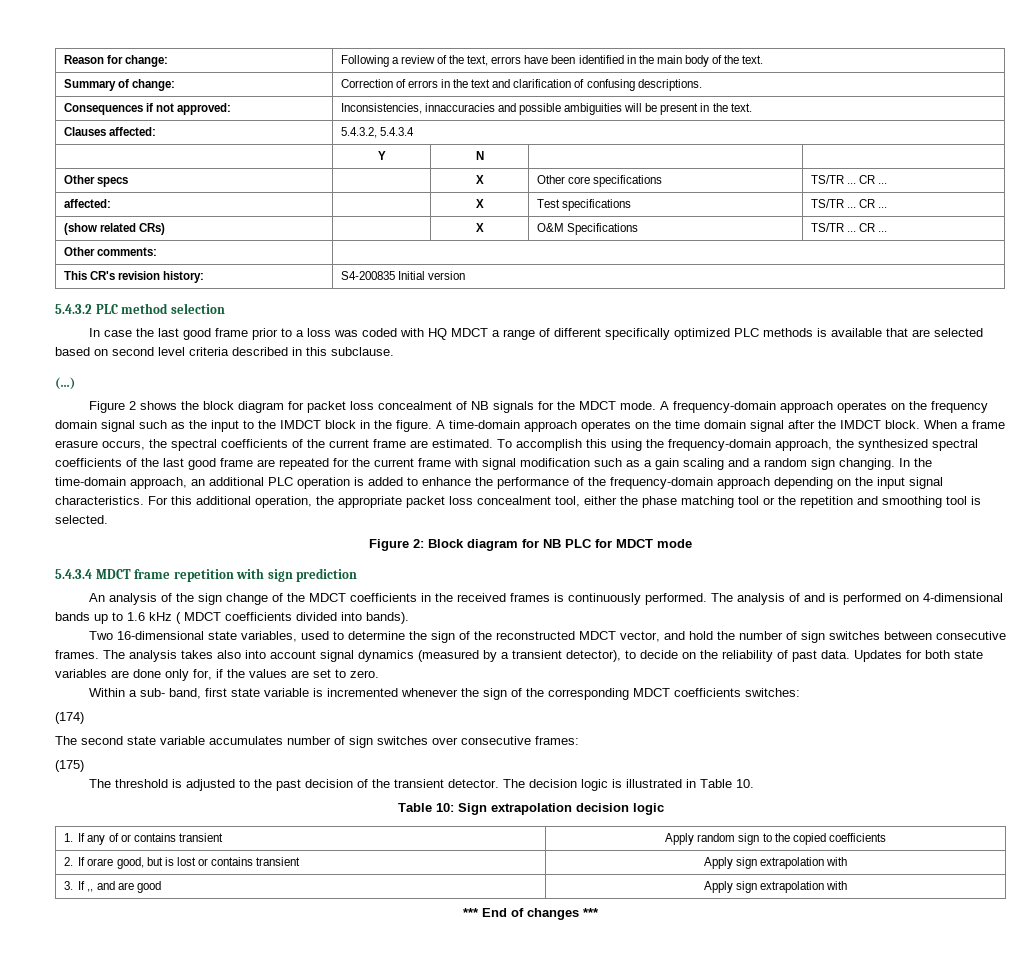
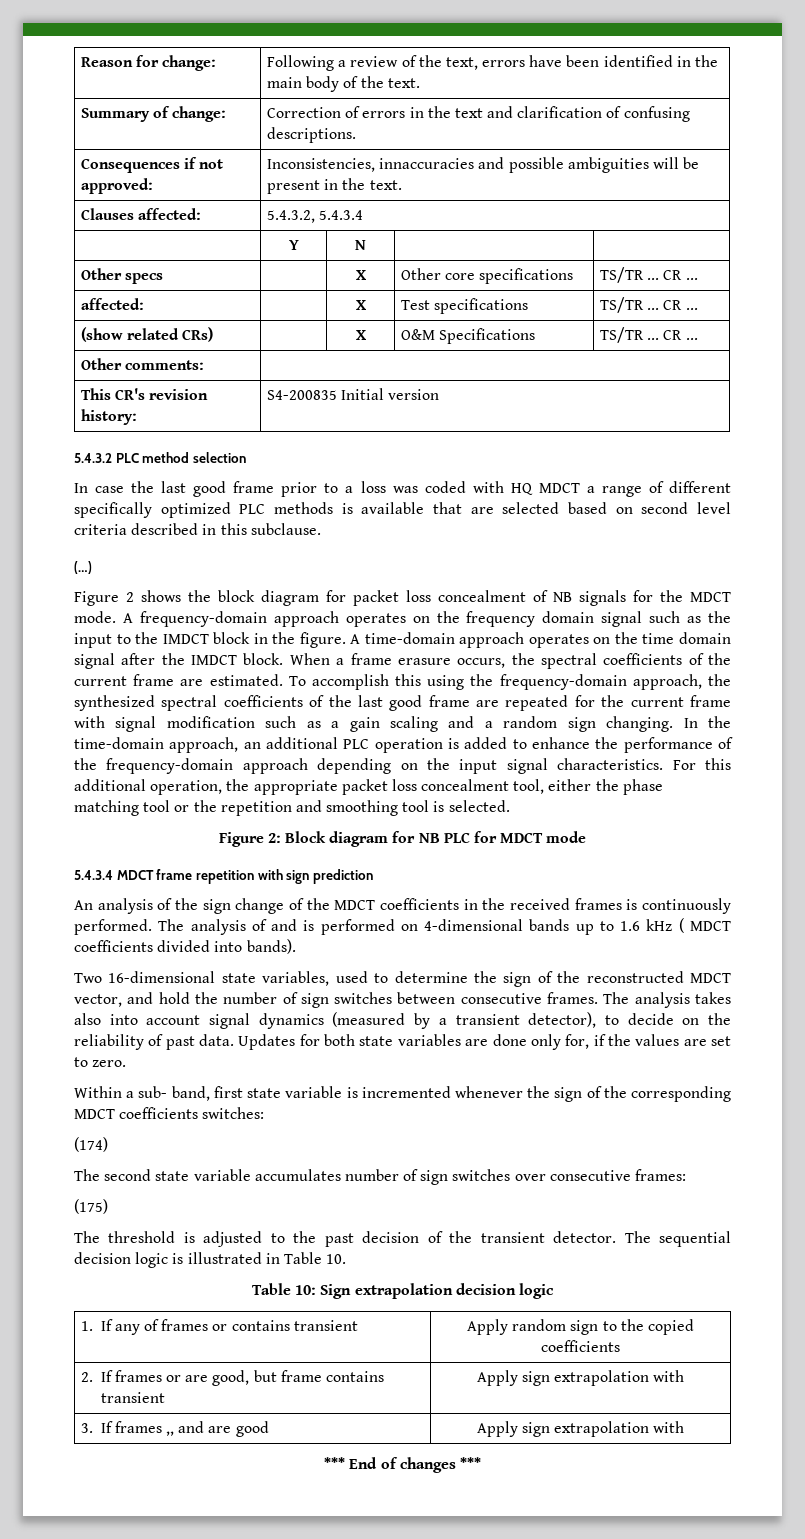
(525, 783) none -> [658,1231,731,1247] sequential
(119, 837) none -> [161,1319,209,1331] frames
[87,857,208,869] orare good, but is lost or -> [114,1370,322,1386] frames or are good, but frame
(86, 885) none -> [114,1421,162,1433] frames

